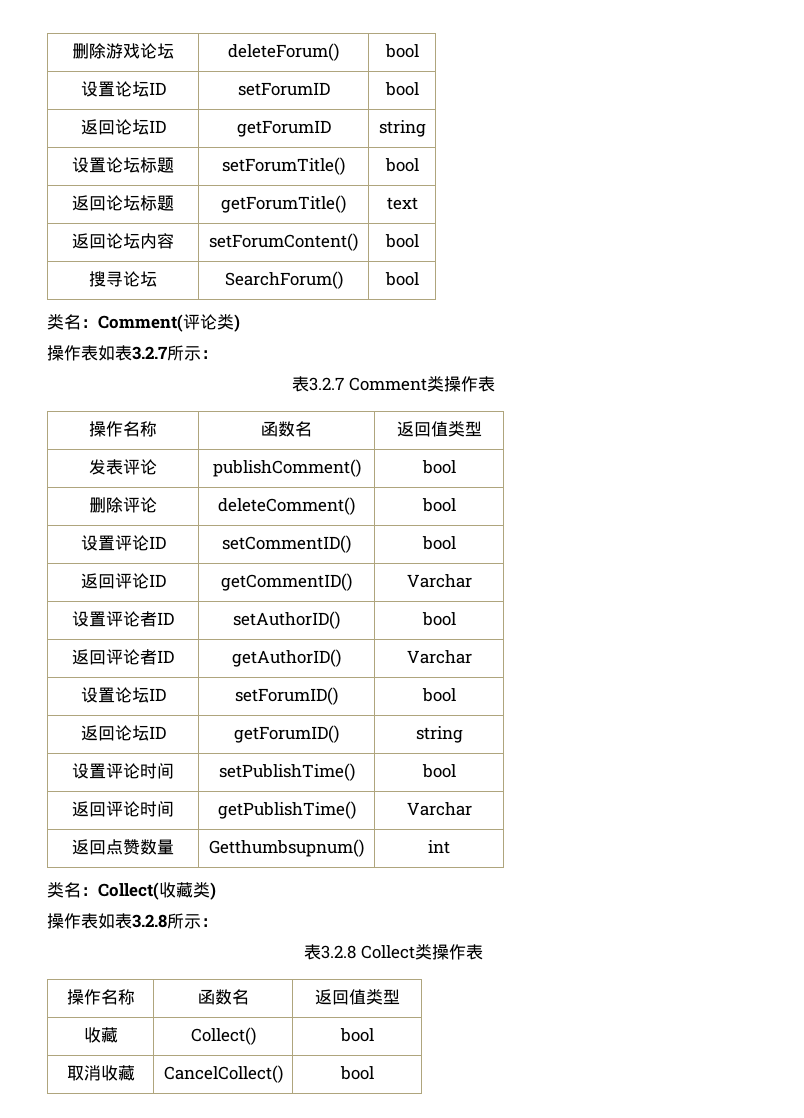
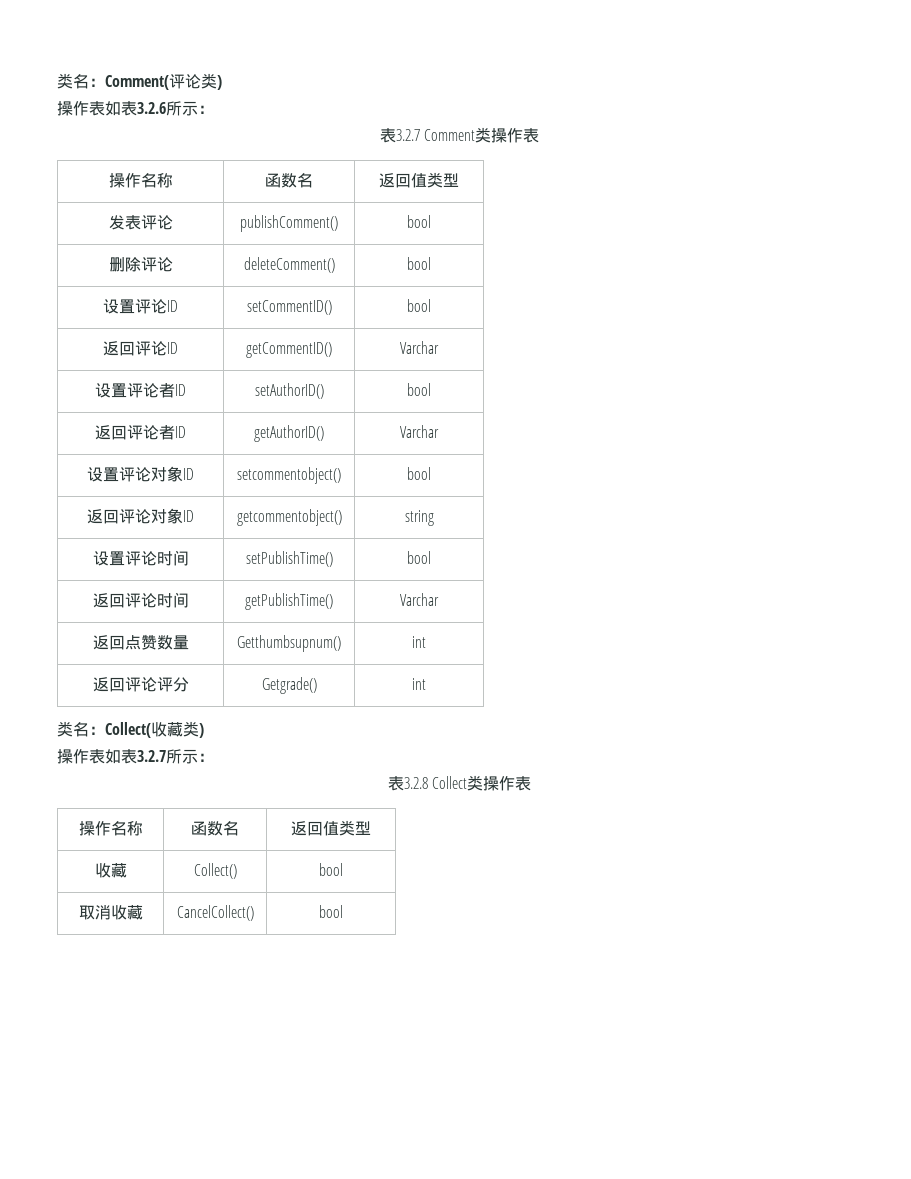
[72,43,174,59] [228,43,339,61] [384,44,419,58] [80,81,166,97] [237,82,330,96] [384,82,419,96] [80,119,166,135] [236,120,331,137] [378,120,426,137] [72,157,174,173] [222,157,345,175] [384,158,419,172] [72,195,174,211] [221,195,346,213] [386,197,418,210] [72,233,174,249] [209,233,358,251] [384,234,419,248] [89,271,157,287] [224,271,343,289] [384,272,419,286] 删除游戏论坛 | deleteForum() | bool // 设置论坛ID | setForumID | bool // 返回论坛ID | getForumID | string // 设置论坛标题 | setForumTitle() | bool // 返回论坛标题 | getForumTitle() | text // 返回论坛内容 | setForumContent() | bool // 搜寻论坛 | SearchForum() | bool // -> (57, 81) none
[132,346,167,360] 3.2.7 -> [137,102,166,114] 3.2.6
[114,687,166,703] [235,687,338,705] [421,688,456,702] [80,725,166,741] [234,725,339,743] 论坛ID | setForumID() | bool // 返回论坛ID | getForumID() -> [119,466,194,482] [237,467,341,484] [407,467,431,480] [87,508,194,524] [236,509,342,526] 评论对象ID | setcommentobject() | bool // 返回评论对象ID | getcommentobject()
(450, 847) none -> [92,677,189,692] [261,677,317,694] [412,678,426,690] // 返回评论评分 | Getgrade() | int
[132,914,167,928] 3.2.8 -> [137,750,166,762] 3.2.7

